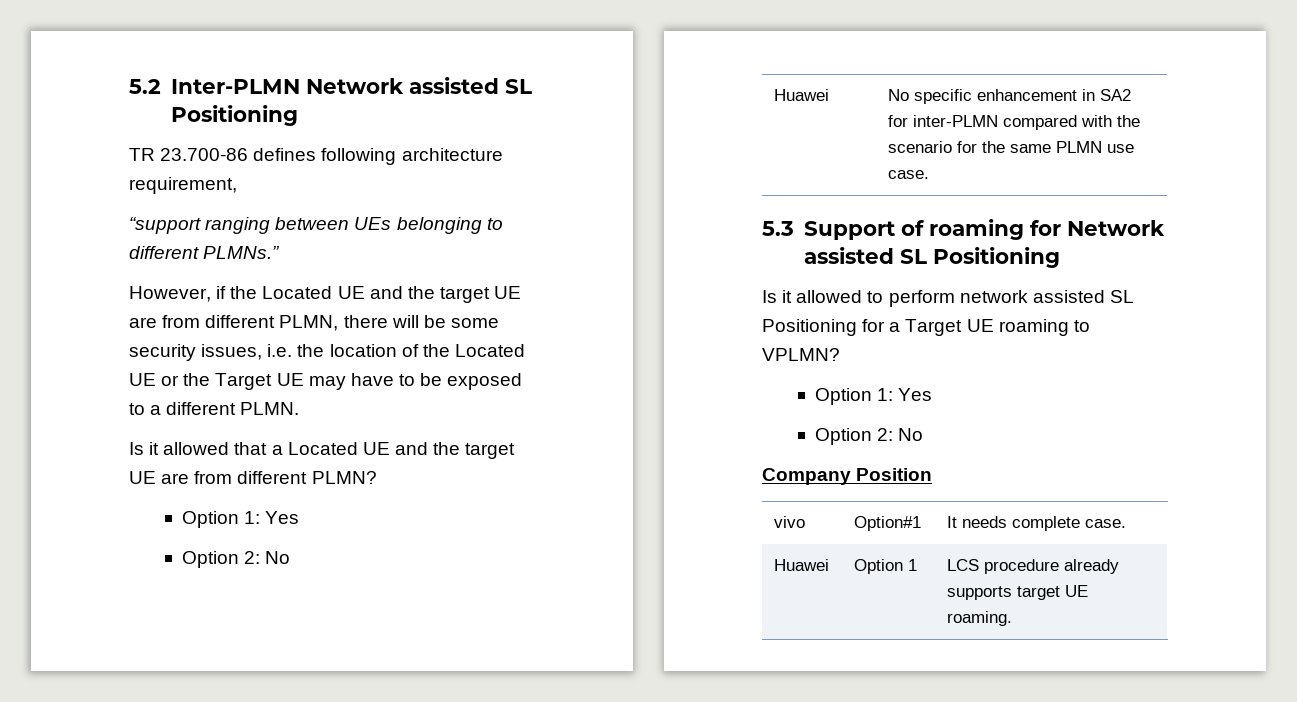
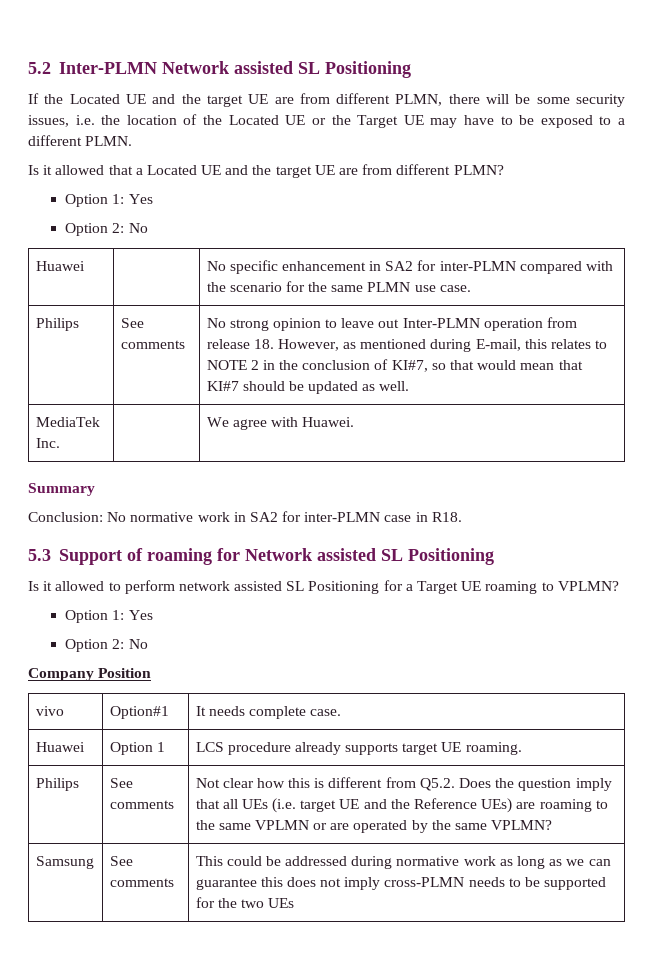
[129,148,503,165] [129,177,237,194] [129,217,503,234] [129,246,281,259] [129,286,227,302] TR 23.700-86 defines following architecture requirement, // “support ranging between UEs belonging to different PLMNs.” // However, if -> [28,93,39,104] If
(930, 174) none -> [35,318,79,331] [120,318,144,328] [120,340,185,349] [206,317,578,331] [206,339,608,352] [206,359,583,372] [206,381,410,394] [35,417,100,427] [35,438,60,448] [206,417,355,430] [28,483,95,496] [28,511,462,522] // Philips | See comments | No strong opinion to leave out Inter-PLMN operation from release 18. However, as mentioned during E-mail, this relates to NOTE 2 in the conclusion of KI#7, so that would mean that KI#7 should be updated as well. // MediaTek Inc. | | We agree with Huawei. // Summary // Conclusion: No normative work in SA2 for inter-PLMN case in R18.
(1013, 618) none -> [35,778,79,791] [109,778,133,788] [109,800,174,809] [195,777,612,791] [195,798,608,813] [195,820,553,833] [35,856,94,869] [109,856,133,866] [109,878,174,887] [195,856,611,869] [195,877,607,890] [195,897,295,908] // Philips | See comments | Not clear how this is different from Q5.2. Does the question imply that all UEs (i.e. target UE and the Reference UEs) are roaming to the same VPLMN or are operated by the same VPLMN? // Samsung | See comments | This could be addressed during normative work as long as we can guarantee this does not imply cross-PLMN needs to be supported for the two UEs

